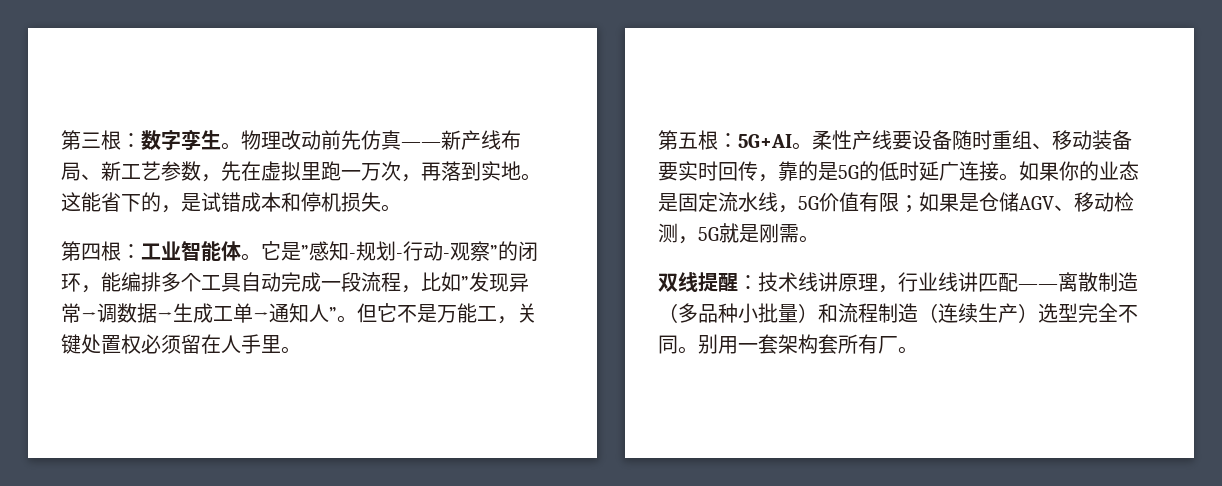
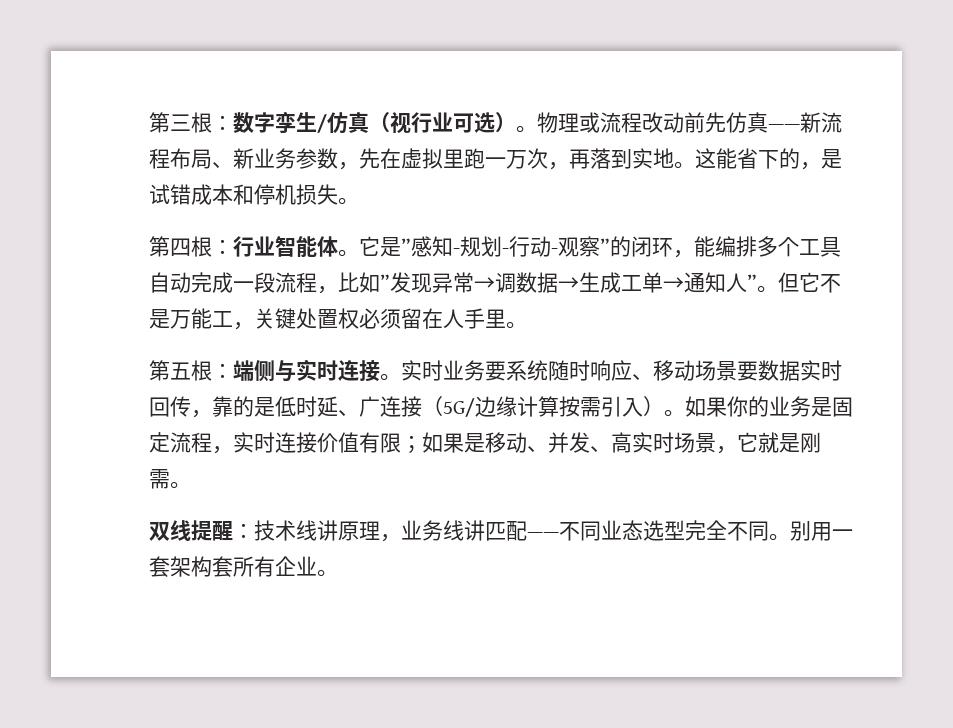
[221,130,281,150] 。物理 -> [317,112,642,134] /仿真（视行业可选）。物理或流程
[461,130,501,150] 产线 -> [821,112,842,133] [149,148,170,169] 流程
[121,161,161,180] 工艺 -> [254,148,296,169] 业务
[141,243,161,260] 工 -> [233,236,254,257] 行
[738,130,1132,150] [658,161,999,182] 5G+AI。柔性产线要设备随时重组、移动装备要实时回传，靠的是5G的低时延广连接 -> [233,359,842,382] [149,396,664,418] 端侧与实时连接。实时业务要系统随时响应、移动场景要数据实时回传，靠的是低时延、广连接（5G/边缘计算按需引入）
[1119,161,1139,180] 态 -> [790,396,811,417] 务
[738,192,819,213] 水线，5G -> [191,432,317,454] 程，实时连接
[979,192,1134,212] [658,223,719,244] 仓储AGV、移动检测，5G -> [485,432,758,454] 移动、并发、高实时场景，它
[898,272,938,292] 行业 -> [401,520,443,541] 业务
[1058,272,1138,292] [658,303,1038,323] 离散制造（多品种小批量）和流程制造（连续生产） -> [559,520,643,541] 不同业态
[878,336,898,354] 厂 -> [275,556,317,576] 企业

